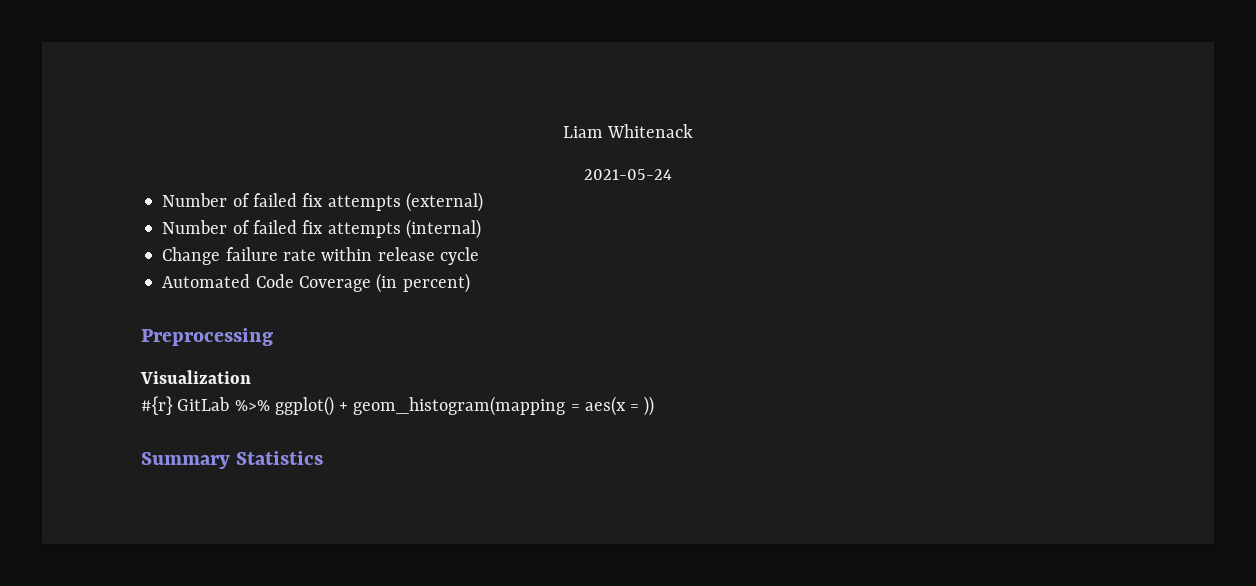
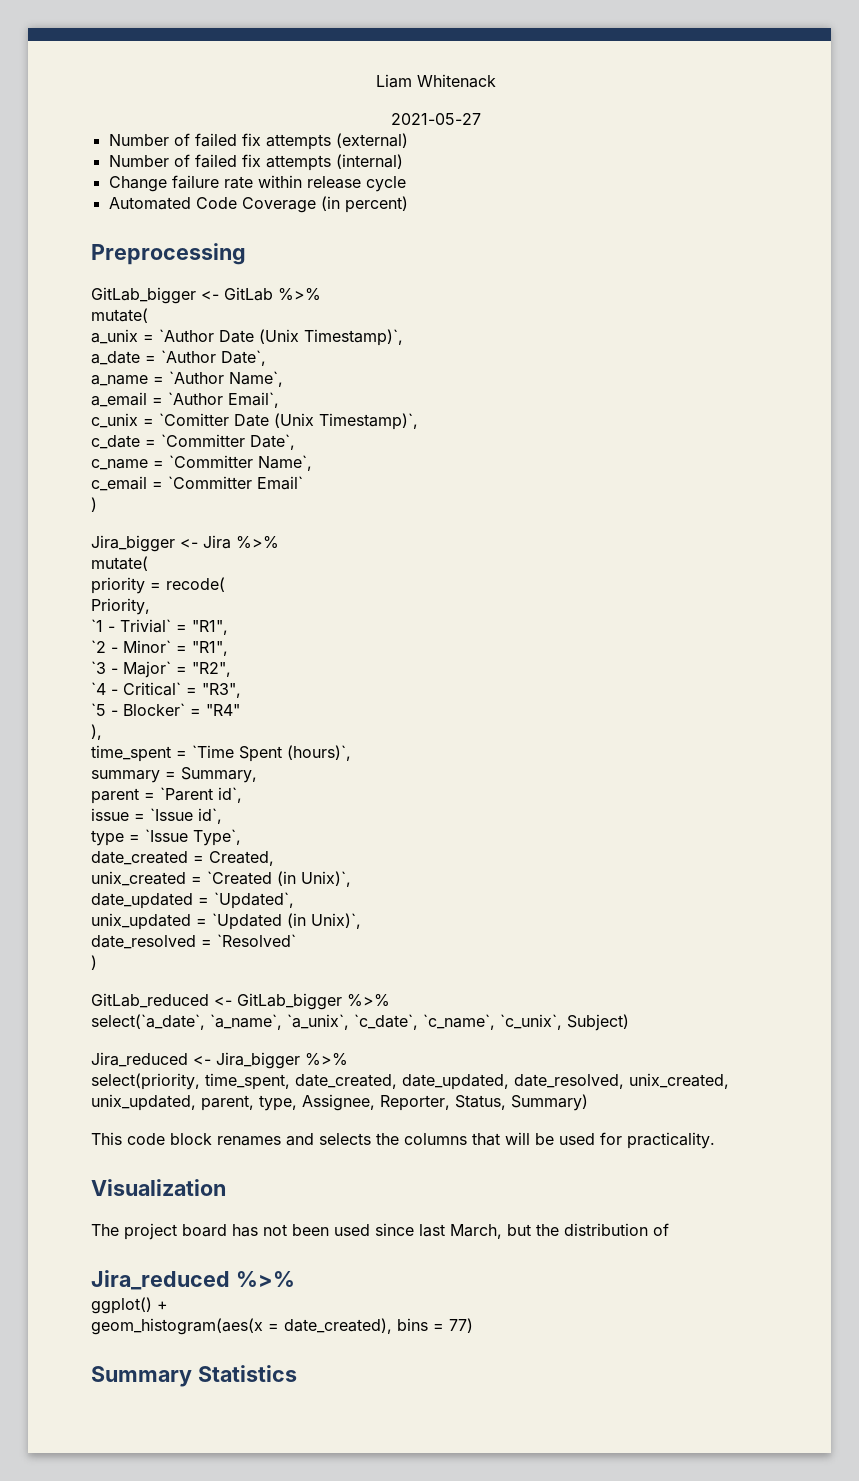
[584,169,672,180] 2021-05-24 -> [391,113,481,125] 2021-05-27
[140,370,251,384] [141,396,270,415] Visualization // #{r} GitLab %>% -> [91,287,321,304] [91,308,148,323] [91,329,403,346] [91,350,266,366] [91,371,283,387] [91,392,279,408] [91,413,418,430] [91,434,295,450] [91,455,312,471] [91,476,303,491] [91,497,97,512] [91,535,279,552] [91,556,148,571] [91,577,225,594] [91,598,150,615] [91,619,228,635] [91,640,228,656] [91,661,231,678] [91,682,241,698] [91,703,240,716] [91,724,102,740] [91,745,351,762] [91,767,257,783] [91,787,242,804] [91,808,222,824] [91,829,241,846] [91,851,274,866] [91,871,351,887] [91,892,294,909] [91,913,361,930] [91,934,296,949] [91,955,97,970] [91,993,390,1010] [91,1014,629,1031] [91,1052,348,1069] [91,1073,729,1090] [91,1094,588,1111] [91,1132,715,1149] [91,1179,226,1196] [91,1223,669,1240] [91,1270,295,1290] GitLab_bigger <- GitLab %>% // mutate( // a_unix = `Author Date (Unix Timestamp)`, // a_date = `Author Date`, // a_name = `Author Name`, // a_email = `Author Email`, // c_unix = `Comitter Date (Unix Timestamp)`, // c_date = `Committer Date`, // c_name = `Committer Name`, // c_email = `Committer Email` // ) // Jira_bigger <- Jira %>% // mutate( // priority = recode( // Priority, // `1 - Trivial` = "R1", // `2 - Minor` = "R1", // `3 - Major` = "R2", // `4 - Critical` = "R3", // `5 - Blocker` = "R4" // ), // time_spent = `Time Spent (hours)`, // summary = Summary, // parent = `Parent id`, // issue = `Issue id`, // type = `Issue Type`, // date_created = Created, // unix_created = `Created (in Unix)`, // date_updated = `Updated`, // unix_updated = `Updated (in Unix)`, // date_resolved = `Resolved` // ) // GitLab_reduced <- GitLab_bigger %>% // select(`a_date`, `a_name`, `a_unix`, `c_date`, `c_name`, `c_unix`, Subject) // Jira_reduced <- Jira_bigger %>% // select(priority, time_spent, date_created, date_updated, date_resolved, unix_created, unix_updated, parent, type, Assignee, Reporter, Status, Summary) // This code block renames and selects the columns that will be used for practicality. // Visualization // The project board has not been used since last March, but the distribution of // Jira_reduced %>% //
[353,396,655,416] geom_histogram(mapping = aes(x = )) -> [91,1318,473,1335] // geom_histogram(aes(x = date_created), bins = 77)

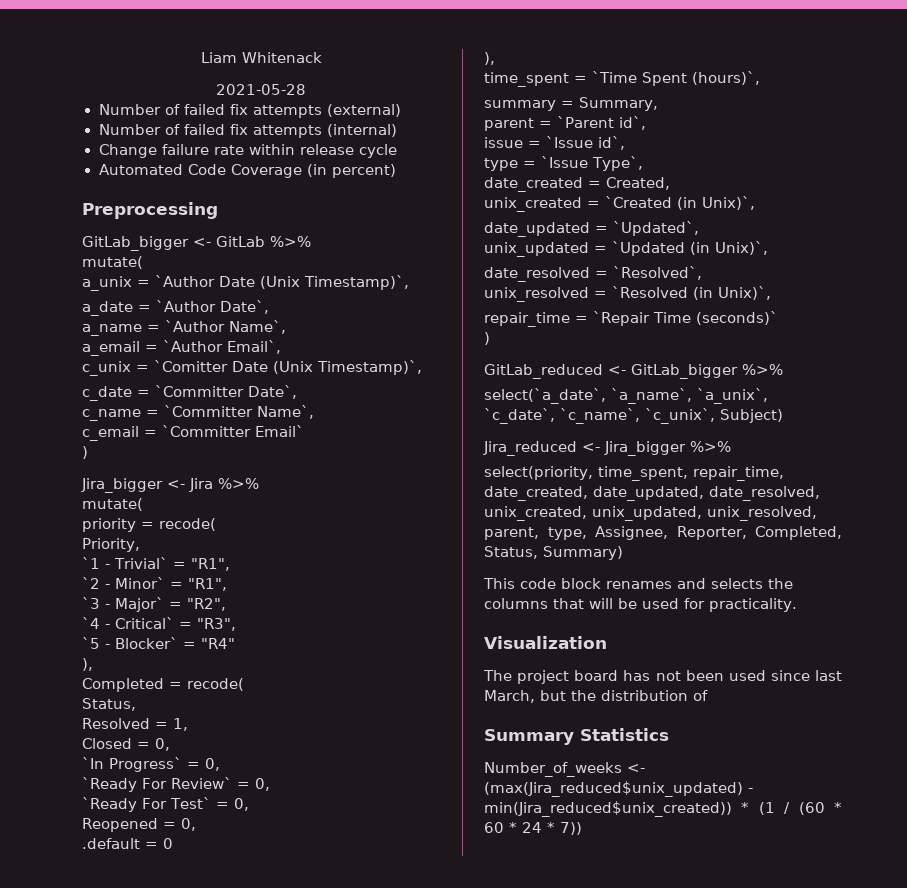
[391,113,481,125] 2021-05-27 -> [216,84,306,95] 2021-05-28
(102, 732) none -> [82,678,244,692] [82,698,136,711] [82,718,188,731] [82,738,170,751] [82,757,220,772] [82,777,270,792] [82,797,249,812] [82,818,196,832] [82,838,173,849] [484,52,495,65] // Completed = recode( // Status, // Resolved = 1, // Closed = 0, // `In Progress` = 0, // `Ready For Review` = 0, // `Ready For Test` = 0, // Reopened = 0, // .default = 0 // ),
[217,934,296,947] `Resolved` -> [613,266,702,280] [484,286,771,302] [484,311,778,327] `Resolved`, // unix_resolved = `Resolved (in Unix)`, // repair_time = `Repair Time (seconds)`
(290, 1081) none -> [693,466,784,481] repair_time,
(196, 1102) none -> [707,506,817,521] unix_resolved,
(450, 1103) none -> [755,526,842,540] Completed,
[91,1270,295,1290] [91,1297,168,1314] [91,1318,473,1335] [91,1365,297,1387] Jira_reduced %>% // ggplot() + // geom_histogram(aes(x = date_created), bins = 77) // Summary Statistics -> [484,728,669,745] [484,762,645,777] [484,781,753,797] [484,801,842,817] [484,822,582,835] Summary Statistics // Number_of_weeks <- (max(Jira_reduced$unix_updated) - min(Jira_reduced$unix_created)) * (1 / (60 * 60 * 24 * 7))

